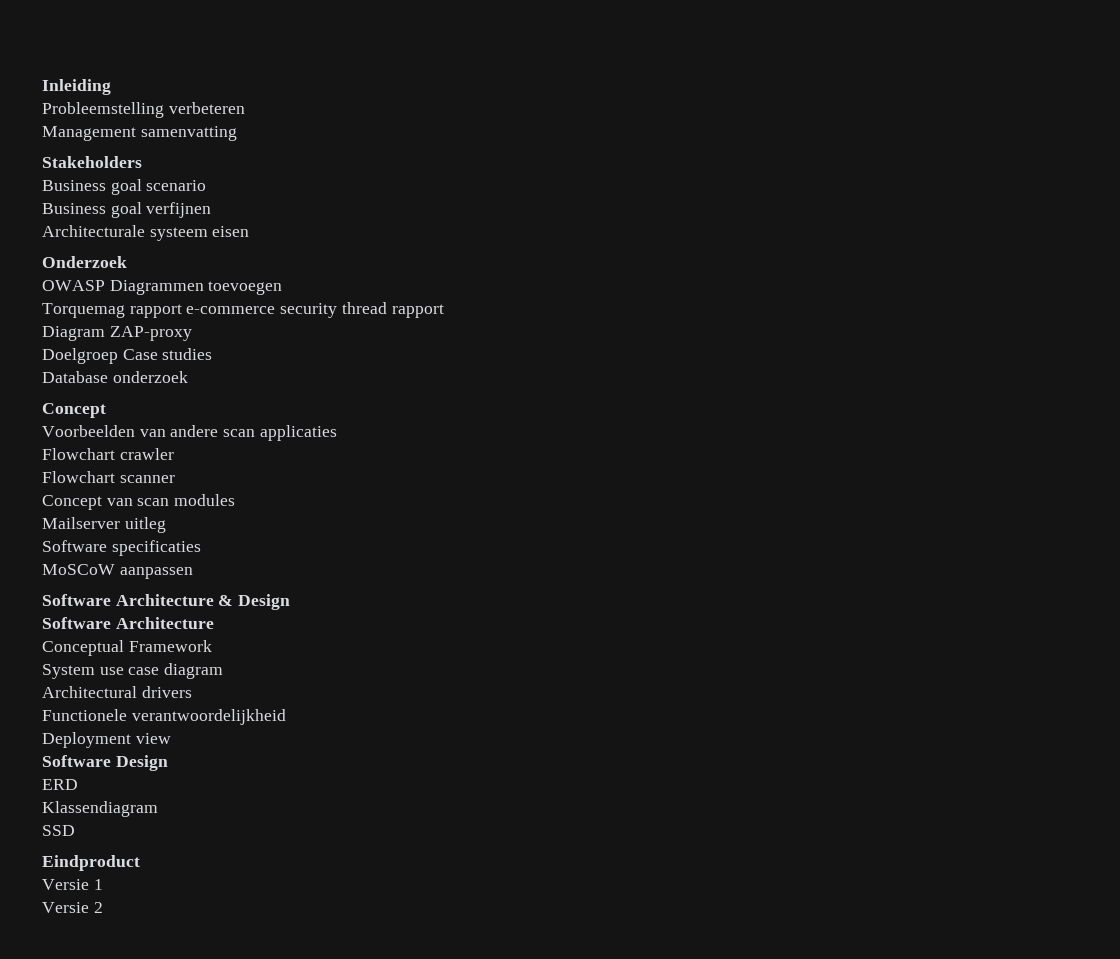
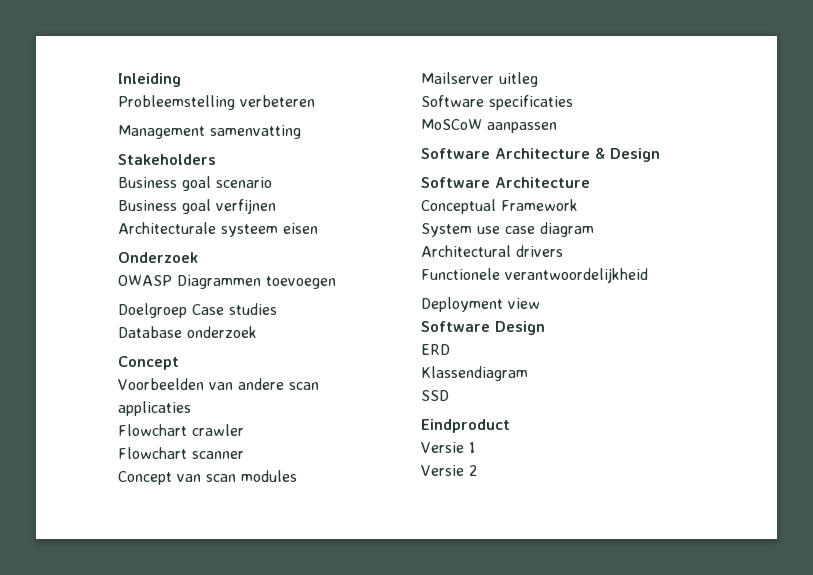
[42,302,444,318] [42,326,192,341] // Torquemag rapport e-commerce security thread rapport // Diagram ZAP-proxy -> (336, 282) none

